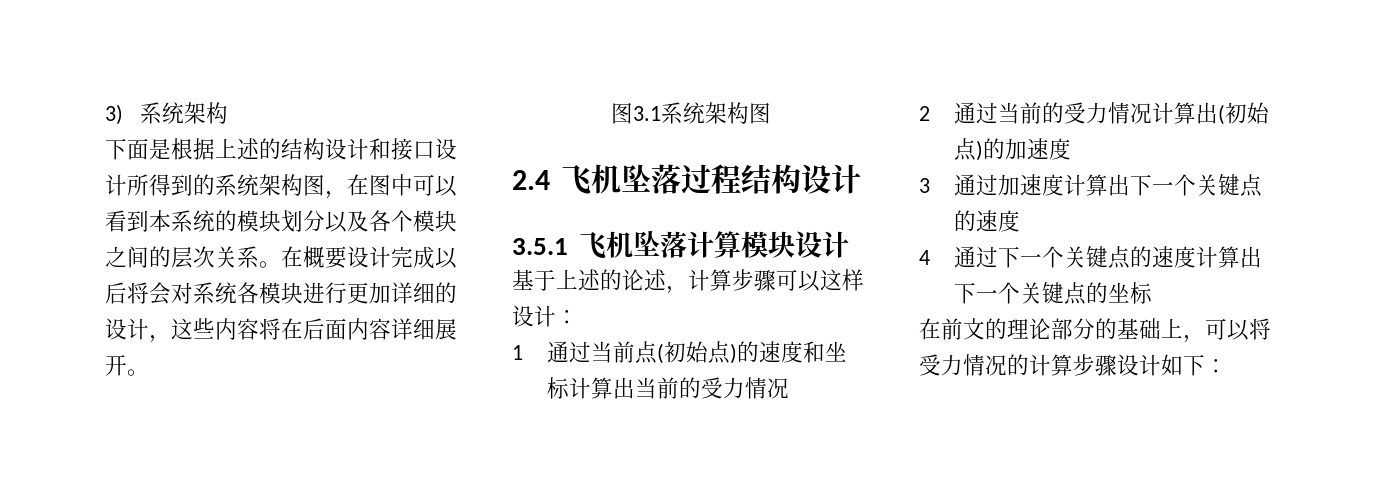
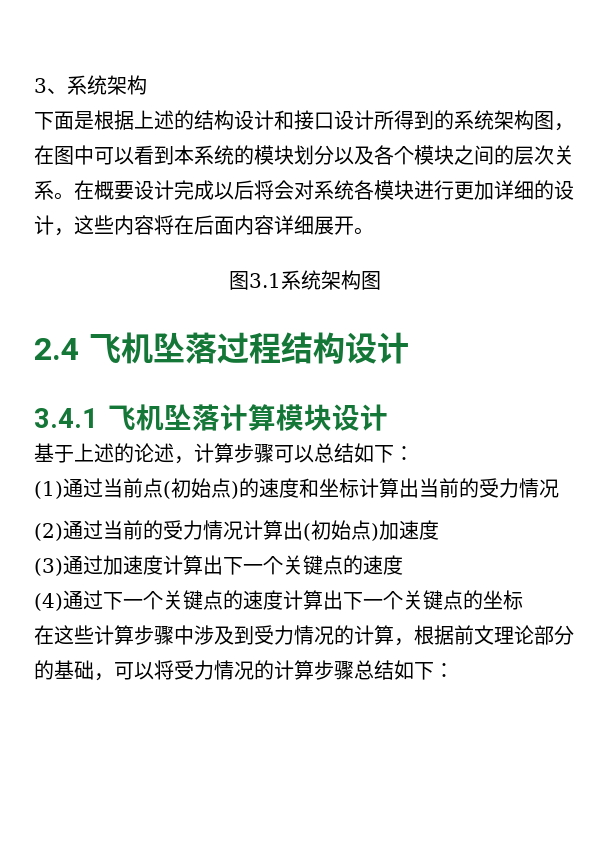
[105,104,123,125] 3) -> [34,78,67,94] 3、
[512,238,568,255] 3.5.1 -> [34,408,98,428] 3.4.1
[820,269,864,291] [512,305,556,327] 这样设计 -> [314,443,394,463] 总结如下
[512,345,523,360] 1 -> [34,481,63,499] (1)
[919,106,930,121] 2 -> [34,523,63,541] (2)
[983,138,1006,159] 的 -> (379, 532) none
[919,178,930,193] 3 -> [34,558,63,576] (3)
[919,250,930,265] 4 -> [34,593,63,611] (4)
[941,318,1007,340] 前文的 -> [54,625,494,646] 这些计算步骤中涉及到受力情况的计算，根据前文
[1161,318,1183,338] 上 -> (94, 670) none
[1117,354,1161,376] 设计 -> [354,660,394,680] 总结

